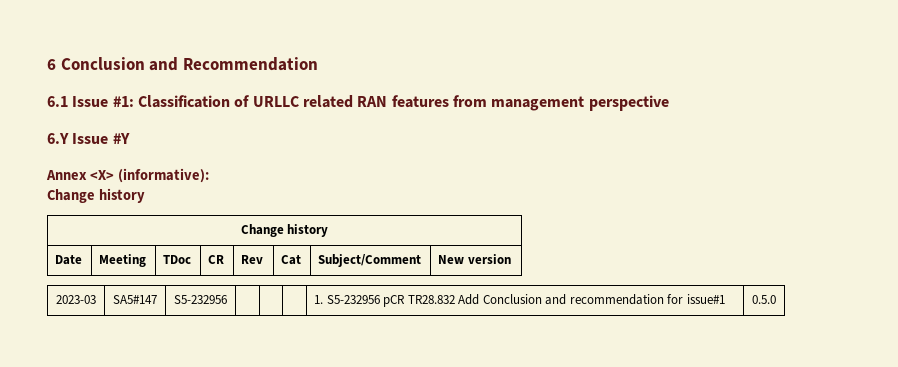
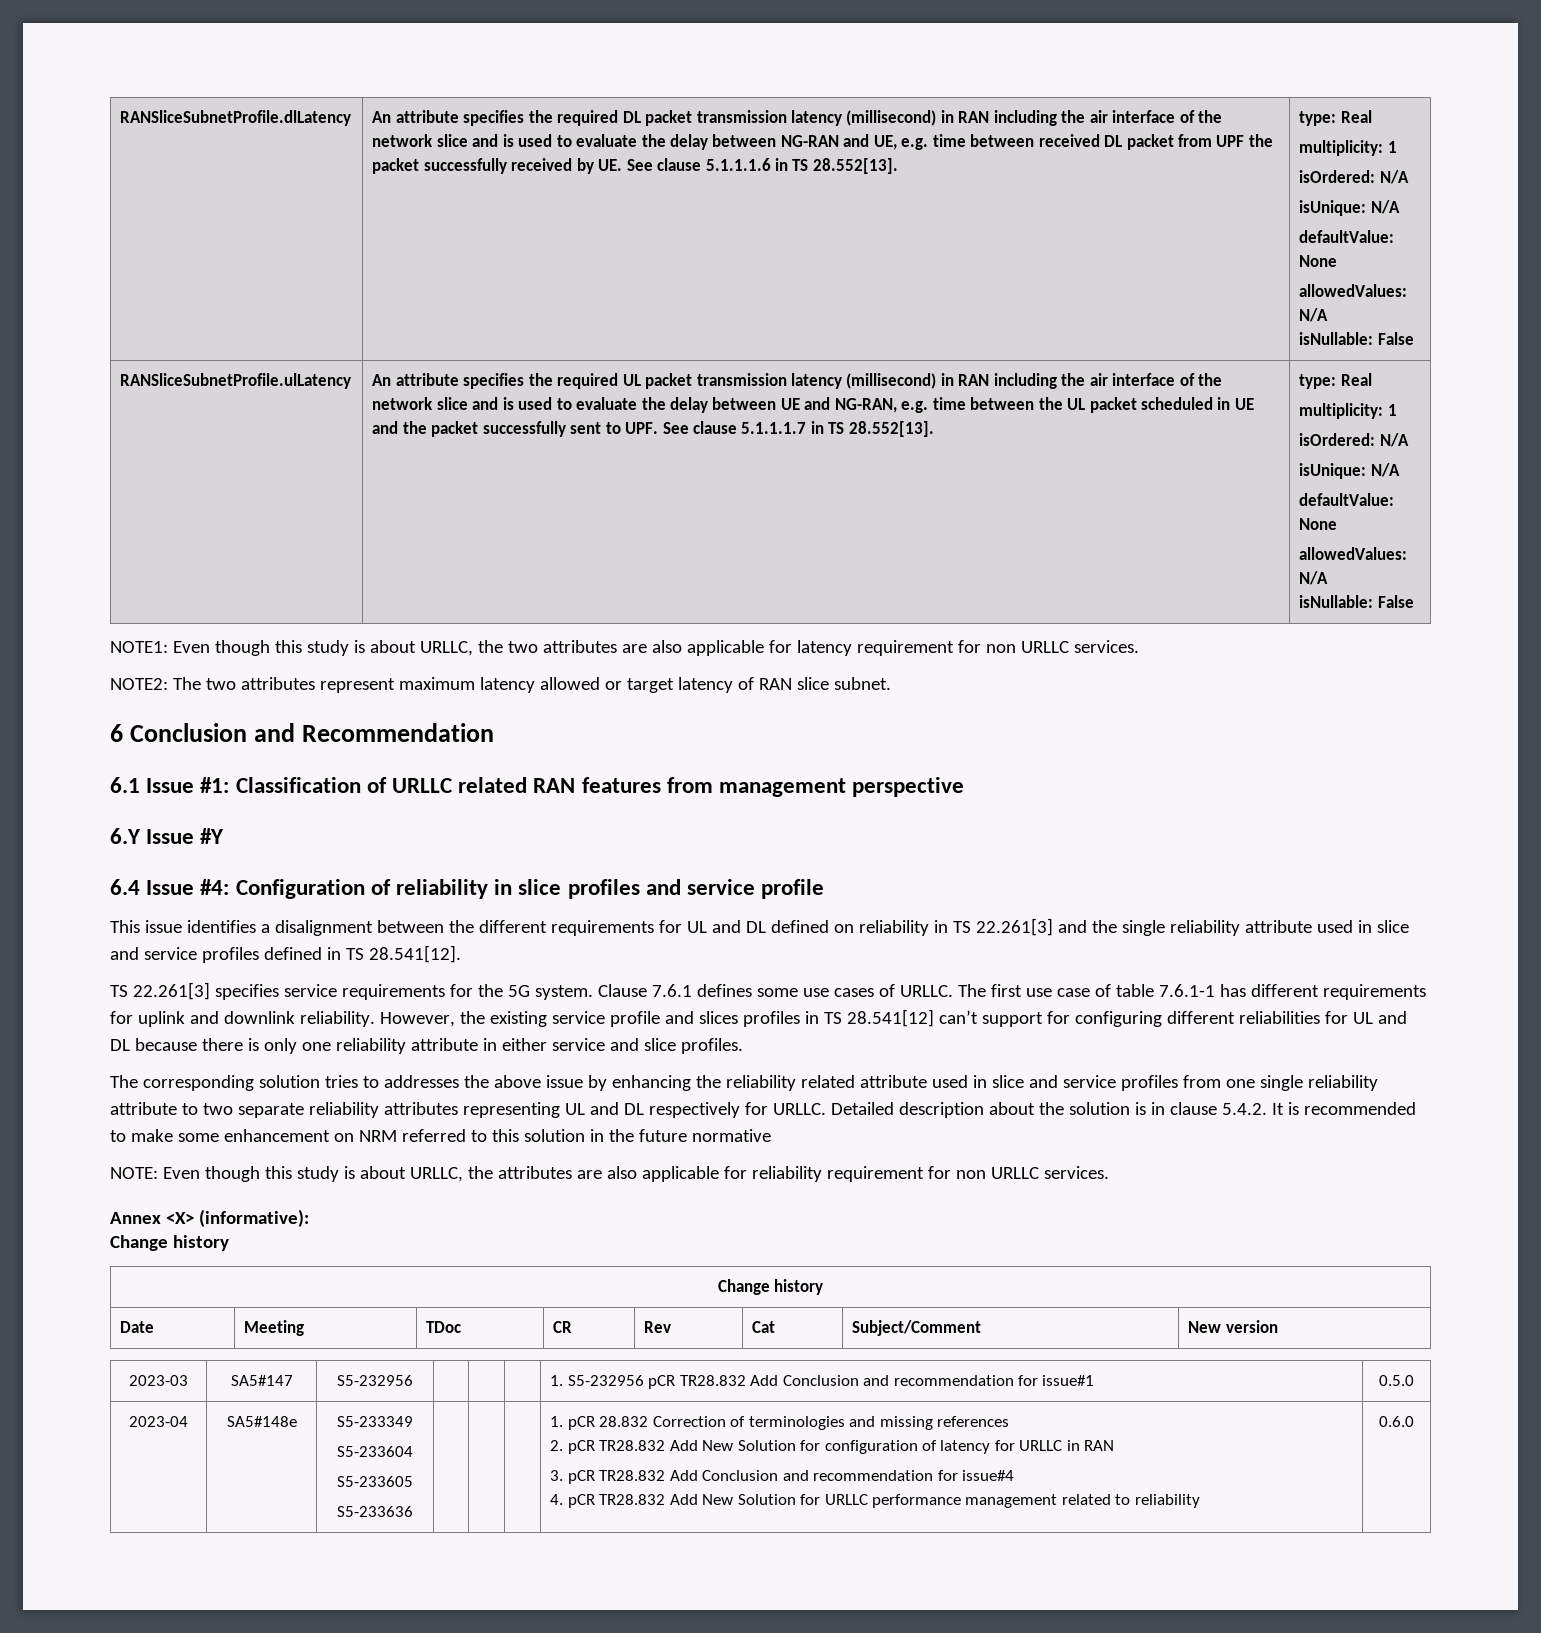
(47, 64) none -> [120,110,352,126] [372,110,1223,126] [372,134,1273,150] [372,158,898,174] [1299,110,1372,126] [1299,140,1397,156] [1299,170,1409,184] [1299,200,1400,216] [1299,230,1395,243] [1299,255,1338,267] [1299,284,1408,297] [1299,308,1329,322] [1299,332,1414,345] [120,373,352,389] [372,373,1223,389] [372,397,1254,413] [372,421,934,437] [1299,373,1372,389] [1299,403,1397,419] [1299,433,1409,447] [1299,463,1400,479] [1299,493,1395,506] [1299,518,1338,530] [1299,547,1408,560] [1299,571,1329,585] [1299,595,1414,608] [110,640,1139,656] [110,677,891,693] RANSliceSubnetProfile.dlLatency | An attribute specifies the required DL packet transmission latency (millisecond) in RAN including the air interface of the network slice and is used to evaluate the delay between NG-RAN and UE, e.g. time between received DL packet from UPF the packet successfully received by UE. See clause 5.1.1.1.6 in TS 28.552[13]. | type: Real // multiplicity: 1 // isOrdered: N/A // isUnique: N/A // defaultValue: None // allowedValues: N/A // isNullable: False // RANSliceSubnetProfile.ulLatency | An attribute specifies the required UL packet transmission latency (millisecond) in RAN including the air interface of the network slice and is used to evaluate the delay between UE and NG-RAN, e.g. time between the UL packet scheduled in UE and the packet successfully sent to UPF. See clause 5.1.1.1.7 in TS 28.552[13]. | type: Real // multiplicity: 1 // isOrdered: N/A // isUnique: N/A // defaultValue: None // allowedValues: N/A // isNullable: False // NOTE1: Even though this study is about URLLC, the two attributes are also applicable for latency requirement for non URLLC services. // NOTE2: The two attributes represent maximum latency allowed or target latency of RAN slice subnet. //
(130, 138) none -> [110,879,825,899] [110,918,1409,936] [110,945,461,963] [110,982,1426,1000] [110,1009,1407,1027] [110,1038,743,1054] [110,1075,1378,1091] [110,1102,1416,1118] [110,1129,771,1142] [110,1166,1109,1182] // 6.4 Issue #4: Configuration of reliability in slice profiles and service profile // This issue identifies a disalignment between the different requirements for UL and DL defined on reliability in TS 22.261[3] and the single reliability attribute used in slice and service profiles defined in TS 28.541[12]. // TS 22.261[3] specifies service requirements for the 5G system. Clause 7.6.1 defines some use cases of URLLC. The first use case of table 7.6.1-1 has different requirements for uplink and downlink reliability. However, the existing service profile and slices profiles in TS 28.541[12] can’t support for configuring different reliabilities for UL and DL because there is only one reliability attribute in either service and slice profiles. // The corresponding solution tries to addresses the above issue by enhancing the reliability related attribute used in slice and service profiles from one single reliability attribute to two separate reliability attributes representing UL and DL respectively for URLLC. Detailed description about the solution is in clause 5.4.2. It is recommended to make some enhancement on NRM referred to this solution in the future normative // NOTE: Even though this study is about URLLC, the attributes are also applicable for reliability requirement for non URLLC services.
(776, 299) none -> [129,1416,188,1427] [226,1416,297,1427] [337,1416,413,1427] [337,1446,413,1457] [337,1476,413,1487] [337,1506,413,1517] [550,1416,1009,1430] [550,1440,1115,1454] [550,1470,1014,1484] [550,1494,1200,1508] [1379,1416,1414,1427] // 2023-04 | SA5#148e | S5-233349 // S5-233604 // S5-233605 // S5-233636 | | | | 1. pCR 28.832 Correction of terminologies and missing references // 2. pCR TR28.832 Add New Solution for configuration of latency for URLLC in RAN // 3. pCR TR28.832 Add Conclusion and recommendation for issue#4 // 4. pCR TR28.832 Add New Solution for URLLC performance management related to reliability | 0.6.0

